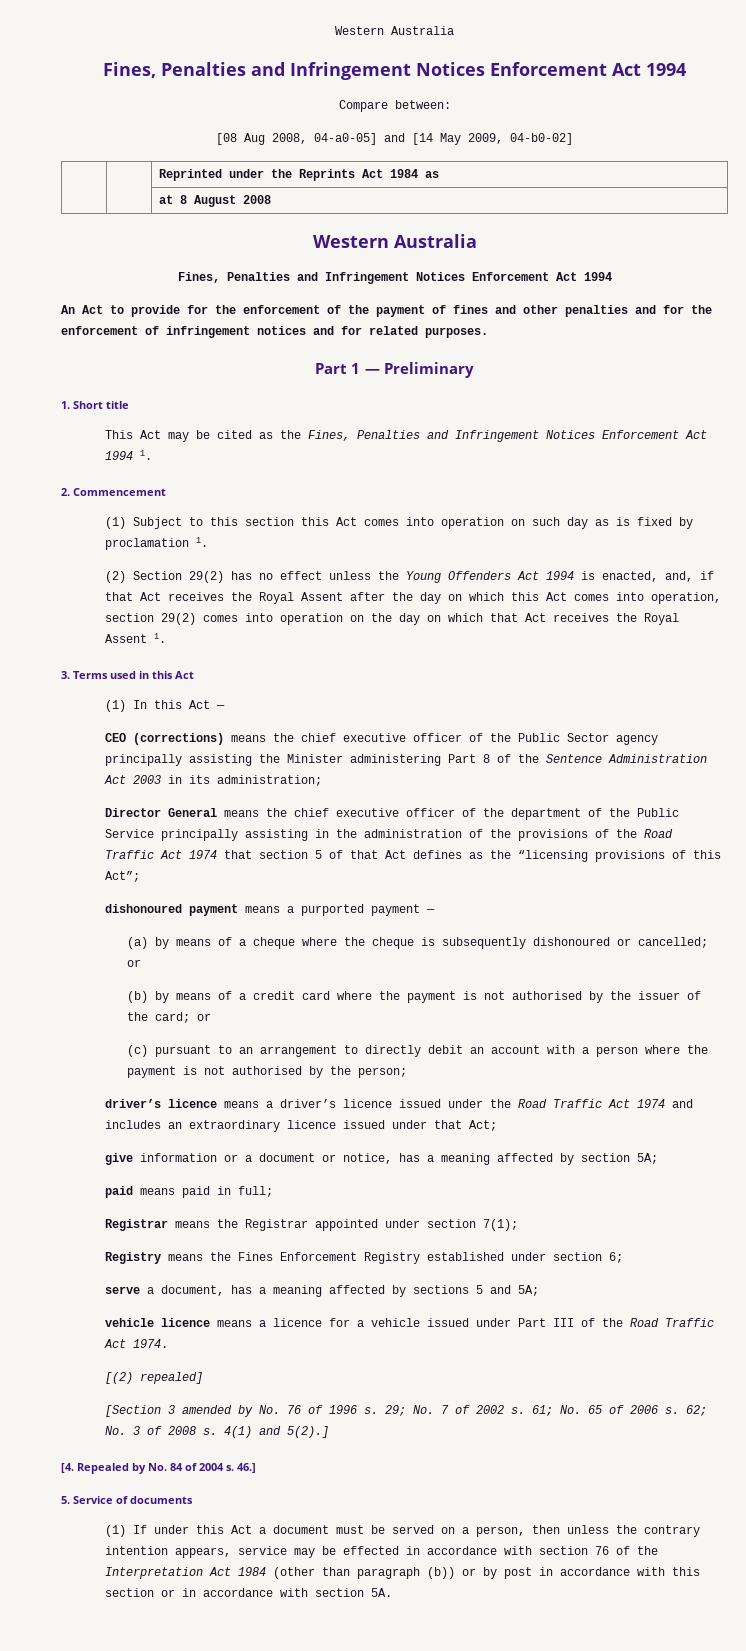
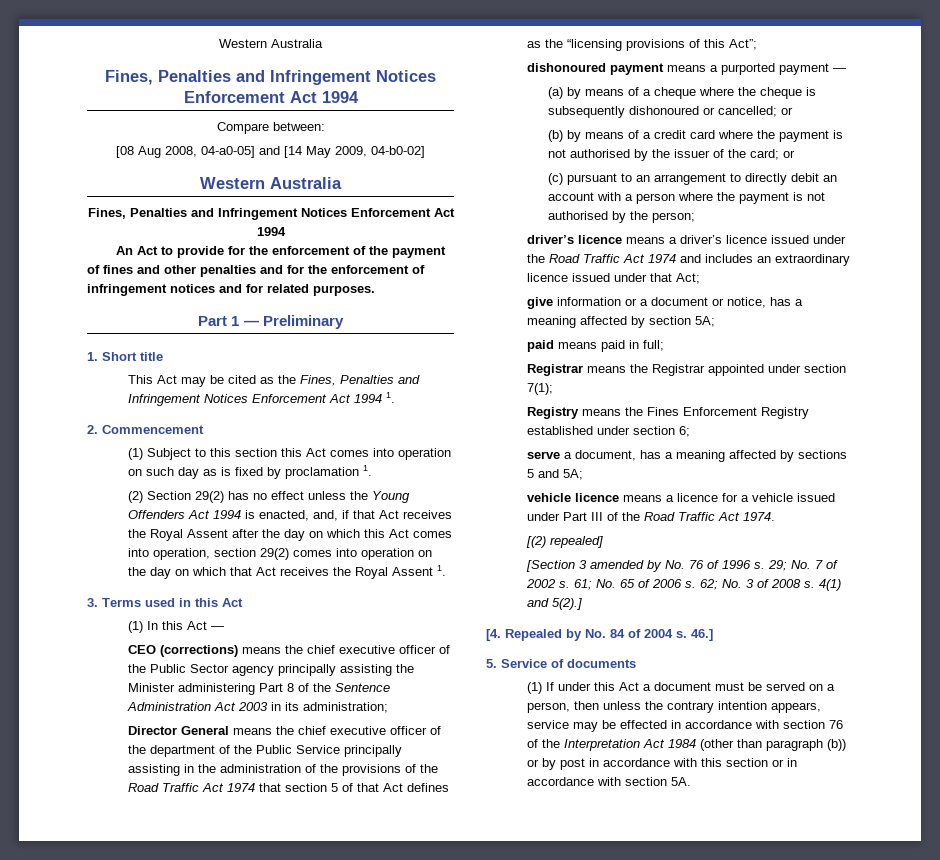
[158,169,439,181] [158,195,271,207] // | | Reprinted under the Reprints Act 1984 as // | | at 8 August 2008 -> (425, 152) none

